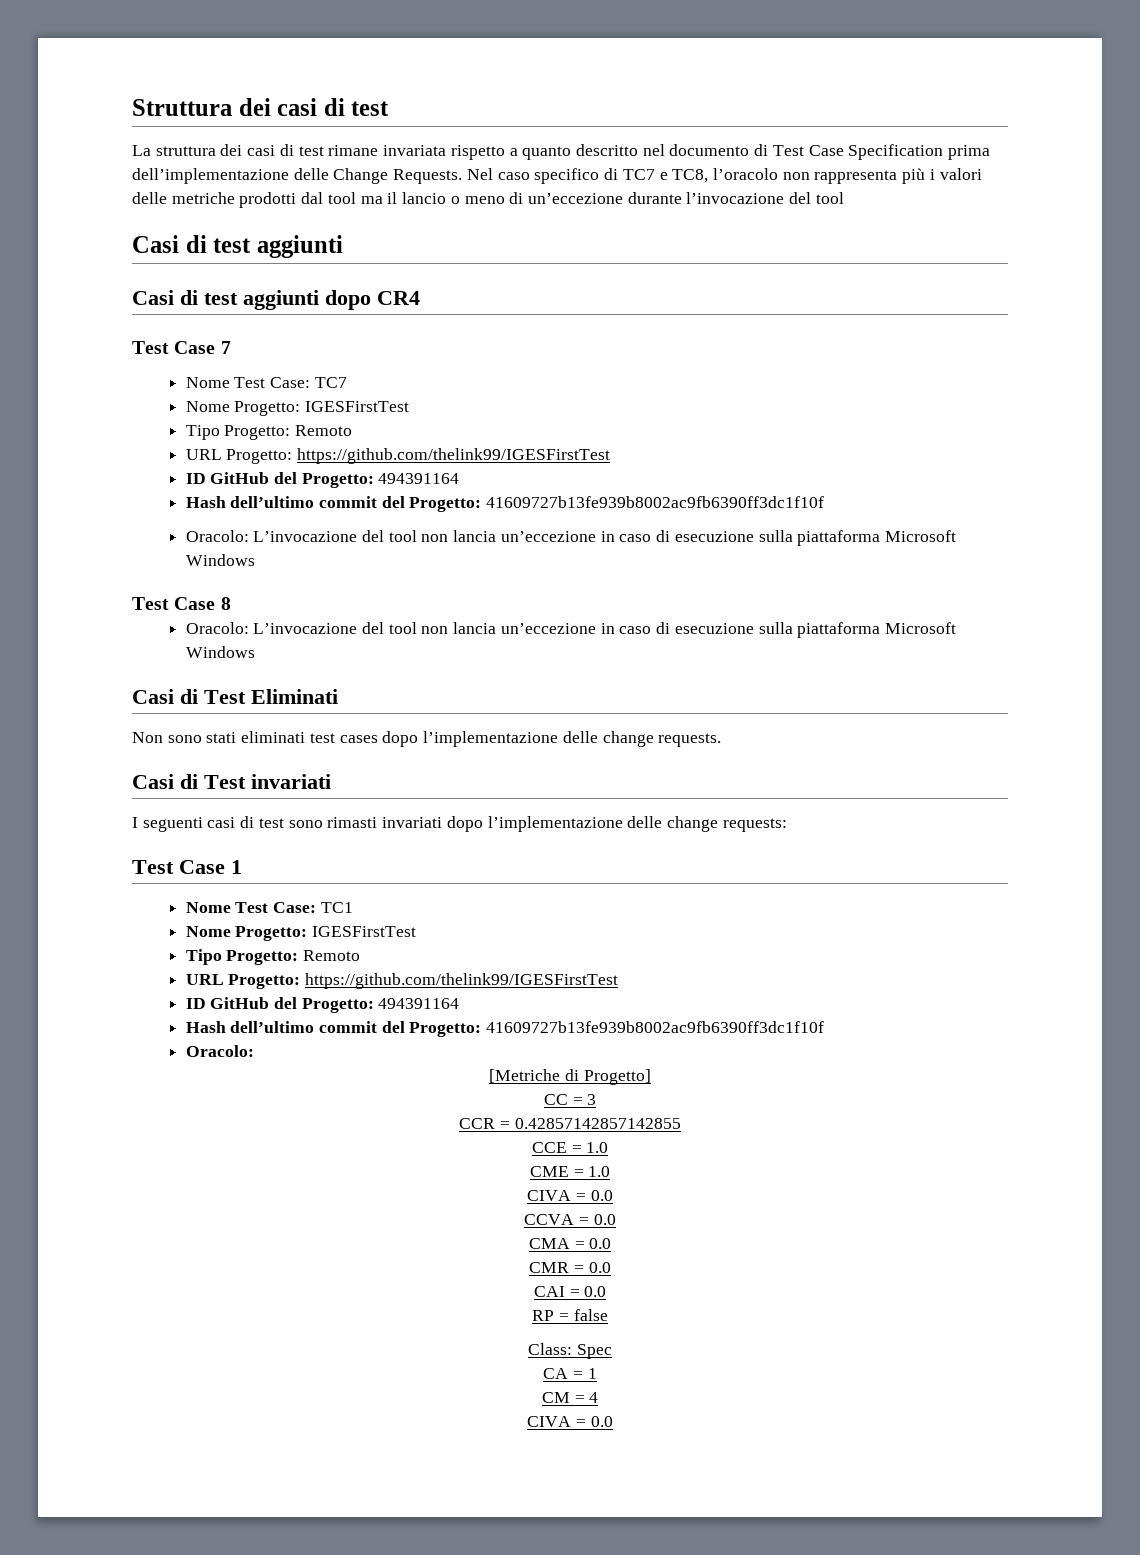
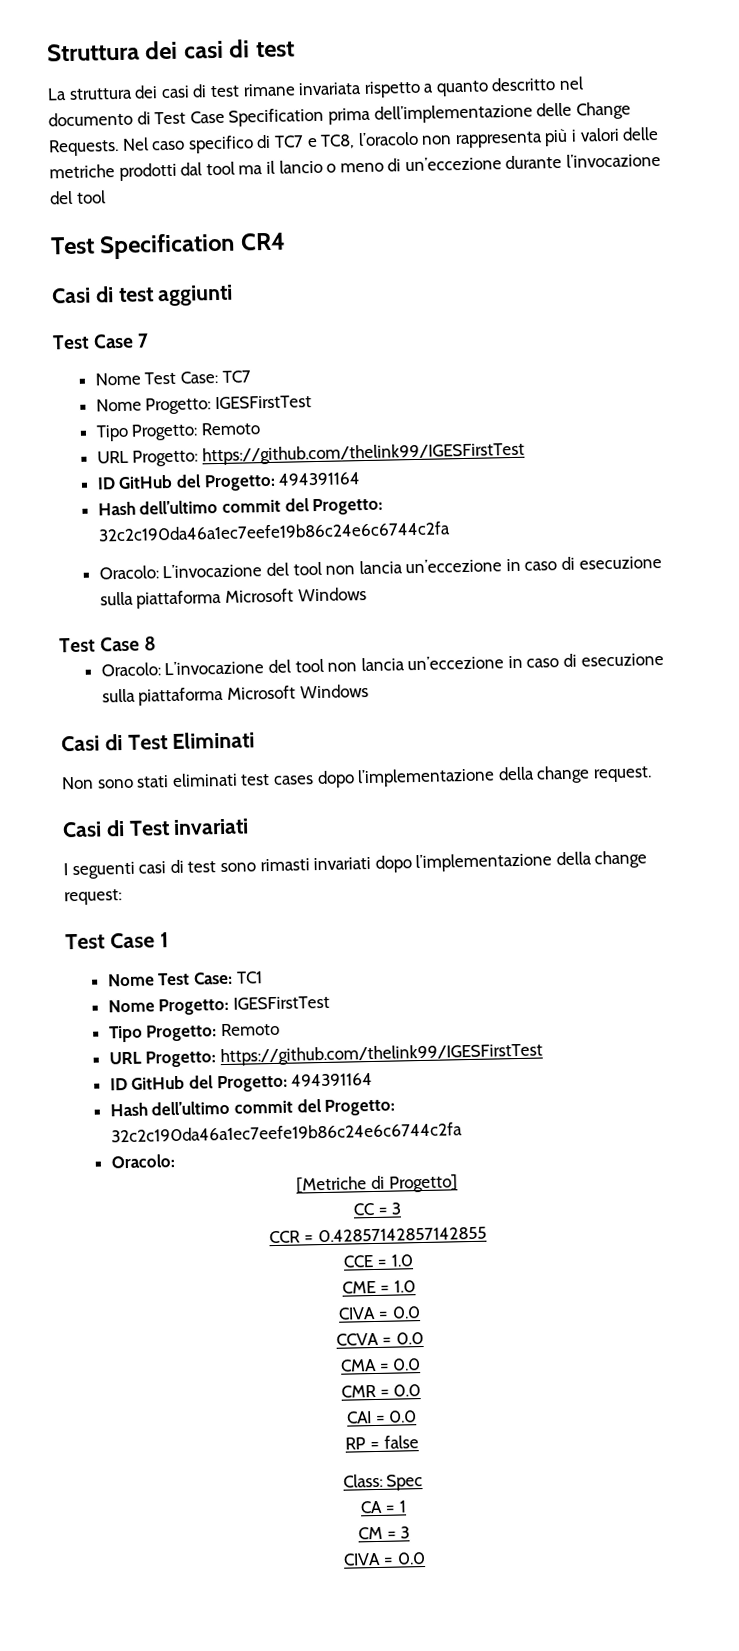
[132,235,343,258] [132,290,420,310] Casi di test aggiunti // Casi di test aggiunti dopo CR4 -> [50,232,286,260] [51,284,234,307] Test Specification CR4 // Casi di test aggiunti
[486,496,825,508] 41609727b13fe939b8002ac9fb6390ff3dc1f10f -> [97,521,451,542] 32c2c190da46a1ec7eefe19b86c24e6c6744c2fa
[562,731,722,747] delle change requests. -> [497,765,652,784] della change request.
[627,816,787,832] delle change requests: -> [555,850,648,869] [64,889,122,906] della change request:
[486,1021,825,1033] 41609727b13fe939b8002ac9fb6390ff3dc1f10f -> [110,1122,463,1143] 32c2c190da46a1ec7eefe19b86c24e6c6744c2fa
[589,1392,599,1403] 4 -> [400,1526,411,1539] 3

